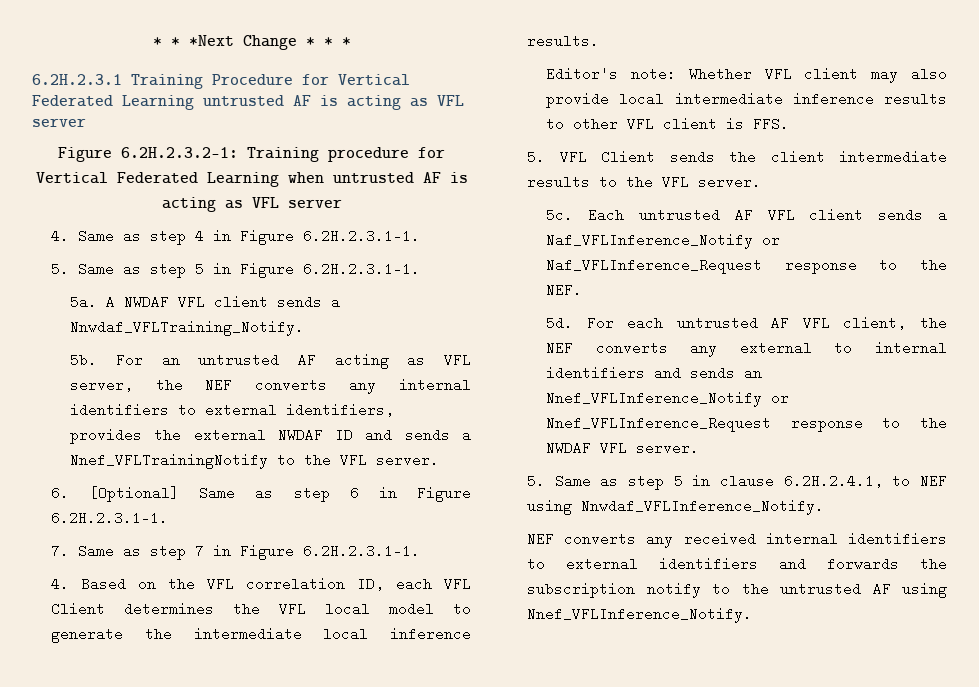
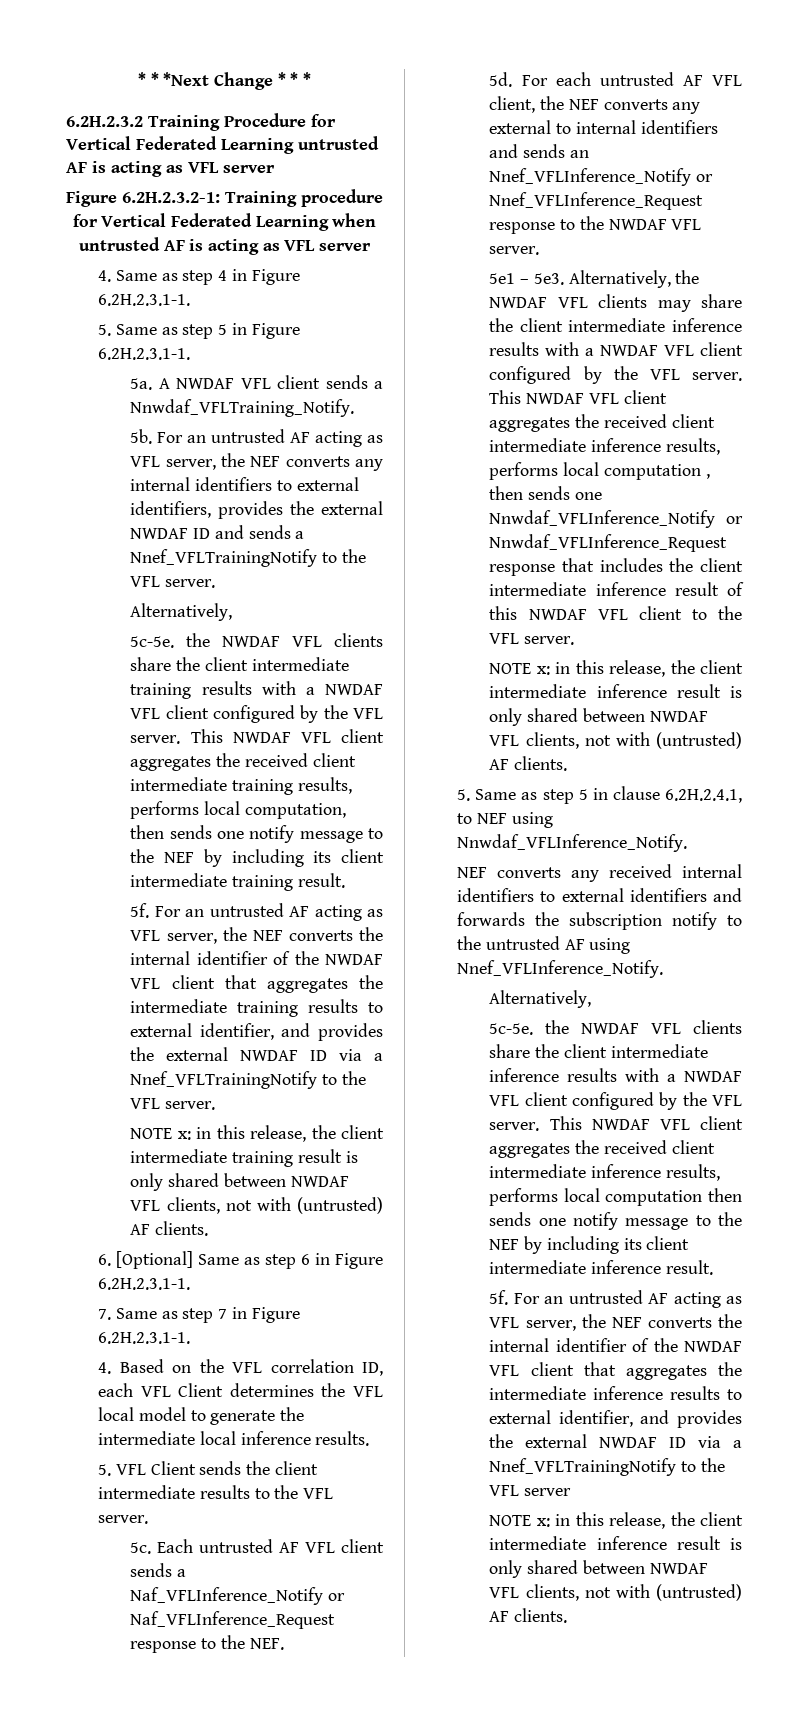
[32,74,122,85] 6.2H.2.3.1 -> [66,116,143,127] 6.2H.2.3.2
(440, 460) none -> [130,603,233,621] [130,633,383,648] [130,657,349,671] [130,681,383,699] [130,705,383,723] [130,729,384,744] [130,753,356,771] [130,777,352,795] [130,801,346,819] [130,825,384,843] [130,849,384,867] [130,873,345,891] [130,903,383,921] [130,927,383,944] [130,951,383,965] [130,975,383,993] [130,999,383,1017] [130,1023,383,1041] [130,1047,383,1061] [130,1071,366,1089] [130,1098,216,1110] [130,1125,384,1142] [130,1149,358,1167] [130,1173,349,1191] [130,1197,383,1214] [130,1221,209,1236] // Alternatively, // 5c-5e. the NWDAF VFL clients share the client intermediate training results with a NWDAF VFL client configured by the VFL server. This NWDAF VFL client aggregates the received client intermediate training results, performs local computation, then sends one notify message to the NEF by including its client intermediate training result. // 5f. For an untrusted AF acting as VFL server, the NEF converts the internal identifier of the NWDAF VFL client that aggregates the intermediate training results to external identifier, and provides the external NWDAF ID via a Nnef_VFLTrainingNotify to the VFL server. // NOTE x: in this release, the client intermediate training result is only shared between NWDAF VFL clients, not with (untrusted) AF clients.
[546,67,947,83] [546,92,947,108] [546,117,790,131] // Editor's note: Whether VFL client may also provide local intermediate inference results to other VFL client is FFS. -> (370, 1438) none
(700, 448) none -> [489,270,700,288] [489,294,742,312] [489,318,742,332] [489,342,743,356] [489,366,742,384] [489,390,667,404] [489,414,715,432] [489,438,720,455] [489,462,710,480] [489,486,602,500] [489,510,743,528] [489,534,728,552] [489,558,743,576] [489,582,744,596] [489,606,742,620] [489,633,575,645] [489,660,743,677] [489,684,742,698] [489,708,708,726] [489,732,742,749] [489,756,568,771] // 5e1 – 5e3. Alternatively, the NWDAF VFL clients may share the client intermediate inference results with a NWDAF VFL client configured by the VFL server. This NWDAF VFL client aggregates the received client intermediate inference results, performs local computation , then sends one Nnwdaf_VFLInference_Notify or Nnwdaf_VFLInference_Request response that includes the client intermediate inference result of this NWDAF VFL client to the VFL server. // NOTE x: in this release, the client intermediate inference result is only shared between NWDAF VFL clients, not with (untrusted) AF clients.
(753, 615) none -> [489,990,592,1008] [489,1020,742,1035] [489,1044,708,1058] [489,1068,742,1082] [489,1092,742,1110] [489,1116,743,1131] [489,1140,715,1158] [489,1164,720,1181] [489,1188,742,1206] [489,1212,742,1230] [489,1236,690,1254] [489,1260,713,1275] [489,1290,742,1308] [489,1314,742,1331] [489,1338,742,1352] [489,1362,742,1380] [489,1386,742,1400] [489,1410,742,1428] [489,1434,742,1448] [489,1458,725,1476] [489,1485,572,1496] [489,1512,743,1529] [489,1536,742,1550] [489,1560,708,1578] [489,1584,742,1601] [489,1608,568,1623] // Alternatively, // 5c-5e. the NWDAF VFL clients share the client intermediate inference results with a NWDAF VFL client configured by the VFL server. This NWDAF VFL client aggregates the received client intermediate inference results, performs local computation then sends one notify message to the NEF by including its client intermediate inference result. // 5f. For an untrusted AF acting as VFL server, the NEF converts the internal identifier of the NWDAF VFL client that aggregates the intermediate inference results to external identifier, and provides the external NWDAF ID via a Nnef_VFLTrainingNotify to the VFL server // NOTE x: in this release, the client intermediate inference result is only shared between NWDAF VFL clients, not with (untrusted) AF clients.

